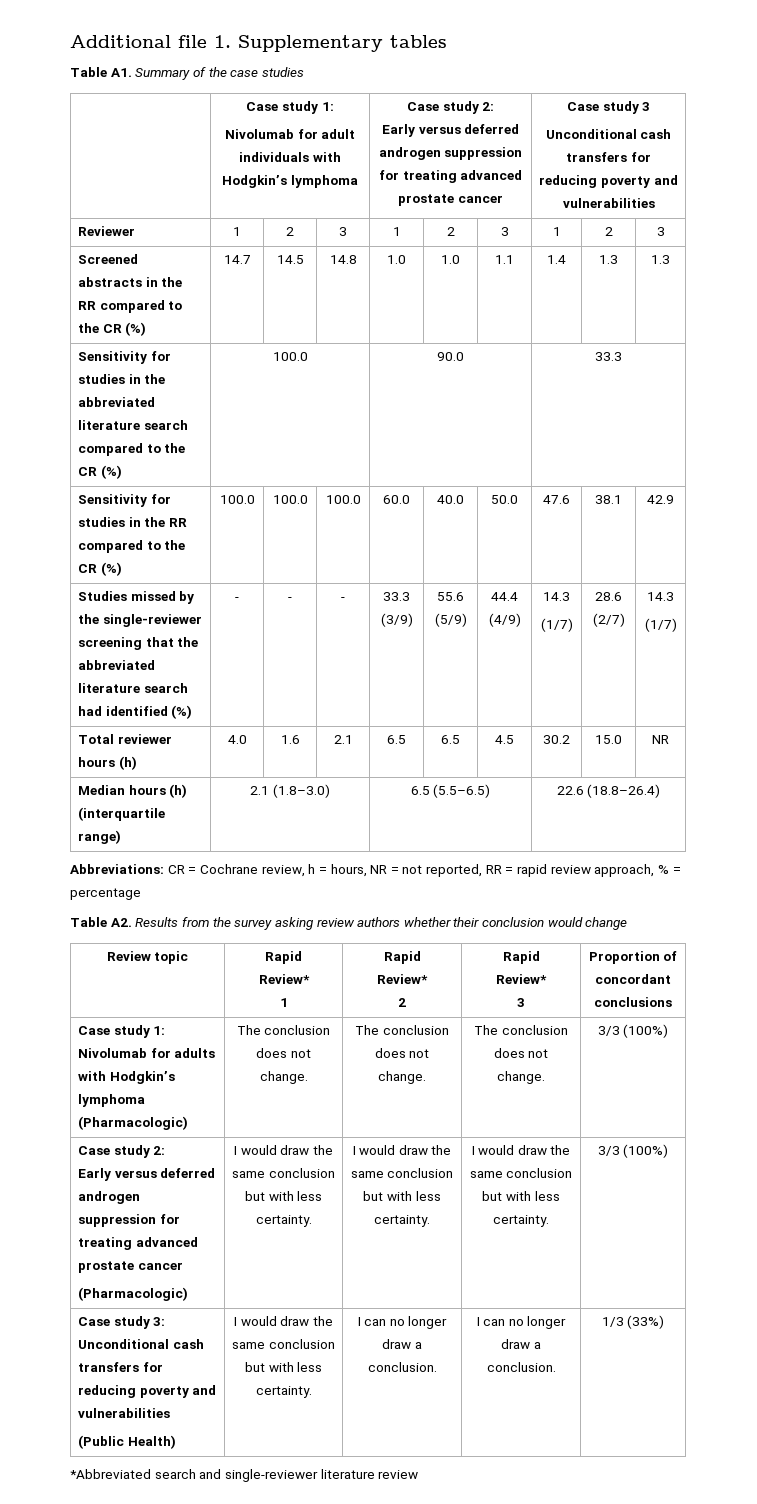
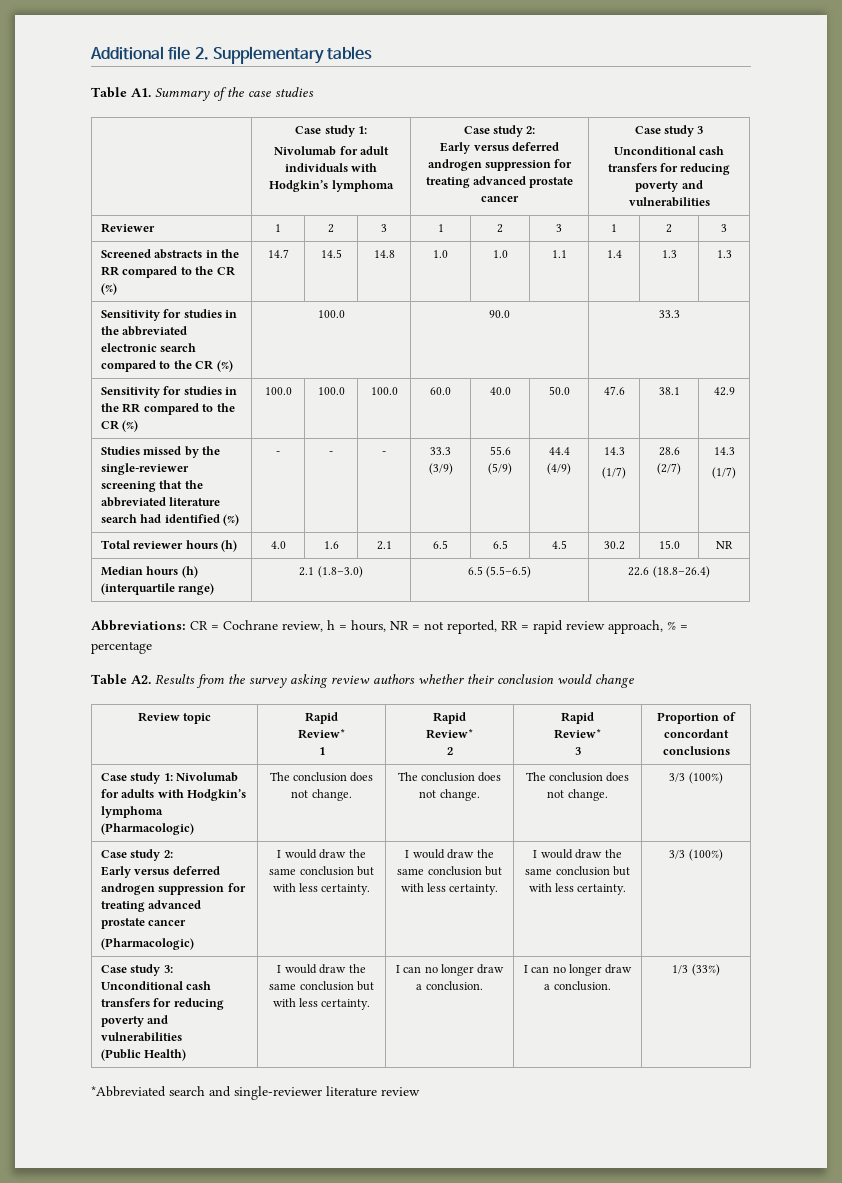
[214,35,231,48] 1. -> [194,47,209,60] 2.
[78,420,141,430] literature -> [101,343,158,352] electronic

